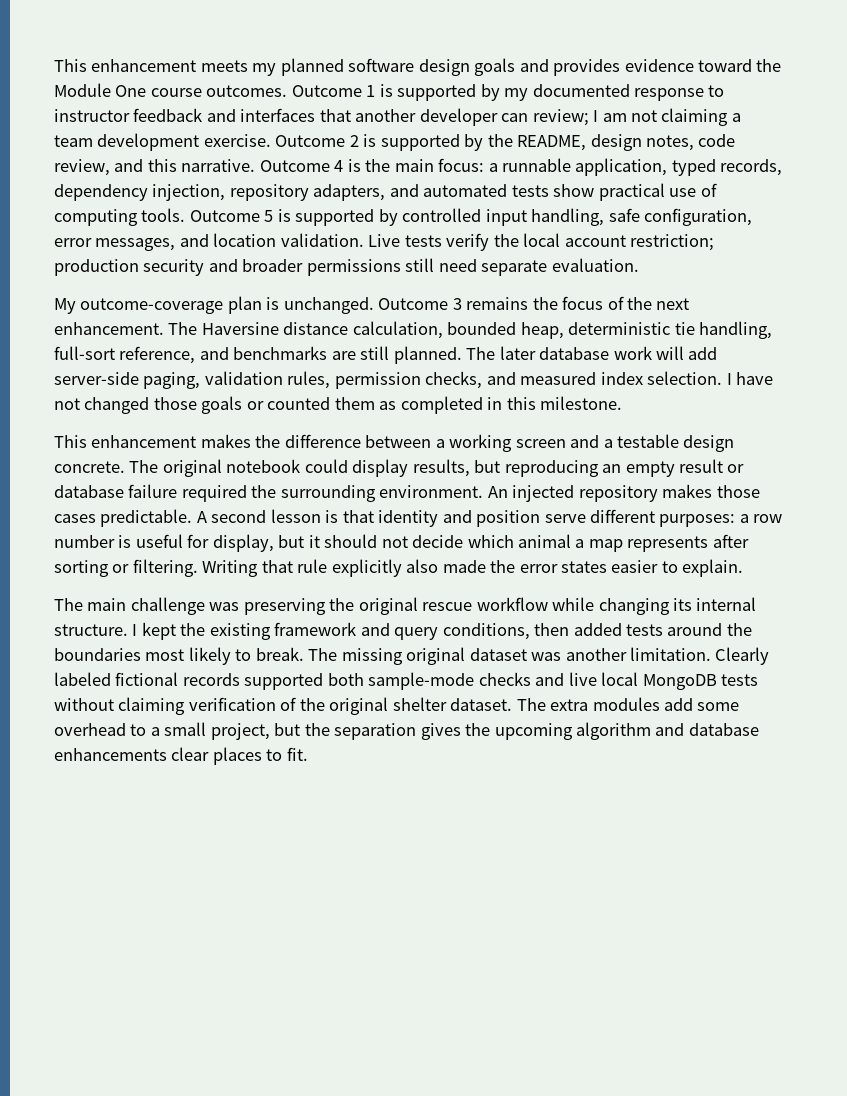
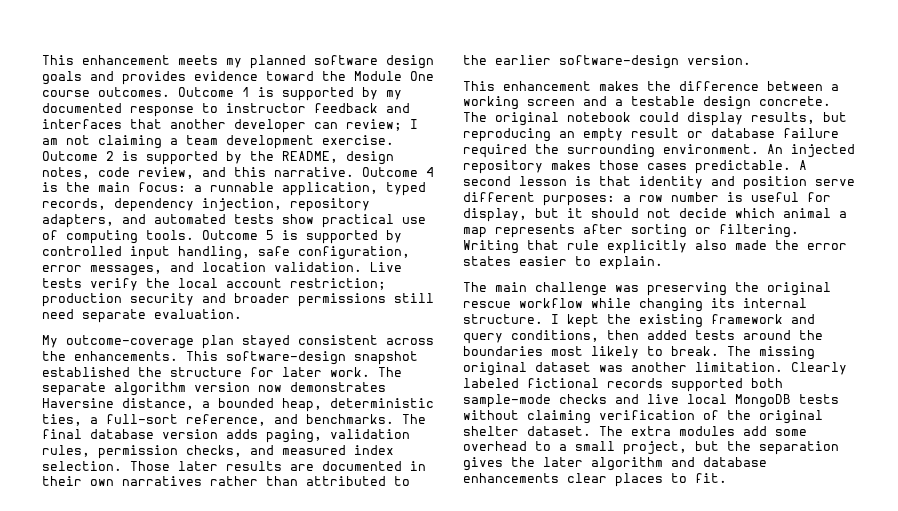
[266,296,690,314] [54,321,443,339] is unchanged. Outcome 3 remains the focus of the next enhancement. The Haversine distance calculation, -> [242,335,434,348] [42,351,418,365] [42,367,402,377] [42,382,386,396] [42,398,210,410] stayed consistent across the enhancements. This software-design snapshot established the structure for later work. The separate algorithm version now demonstrates Haversine distance, a
[674,321,773,339] tie handling, -> [42,414,98,426] ties, a
[233,346,718,364] [54,372,139,385] benchmarks are still planned. The later database work will add server-side -> [306,414,426,424] [42,429,258,439] benchmarks. The final database version adds
[726,372,774,385] [54,396,623,414] I have not changed those goals or counted them as completed in this milestone. -> [130,461,426,471] [42,476,410,486] [463,55,751,69] Those later results are documented in their own narratives rather than attributed to the earlier software-design version.
[494,723,573,740] upcoming -> [543,457,583,467] later

